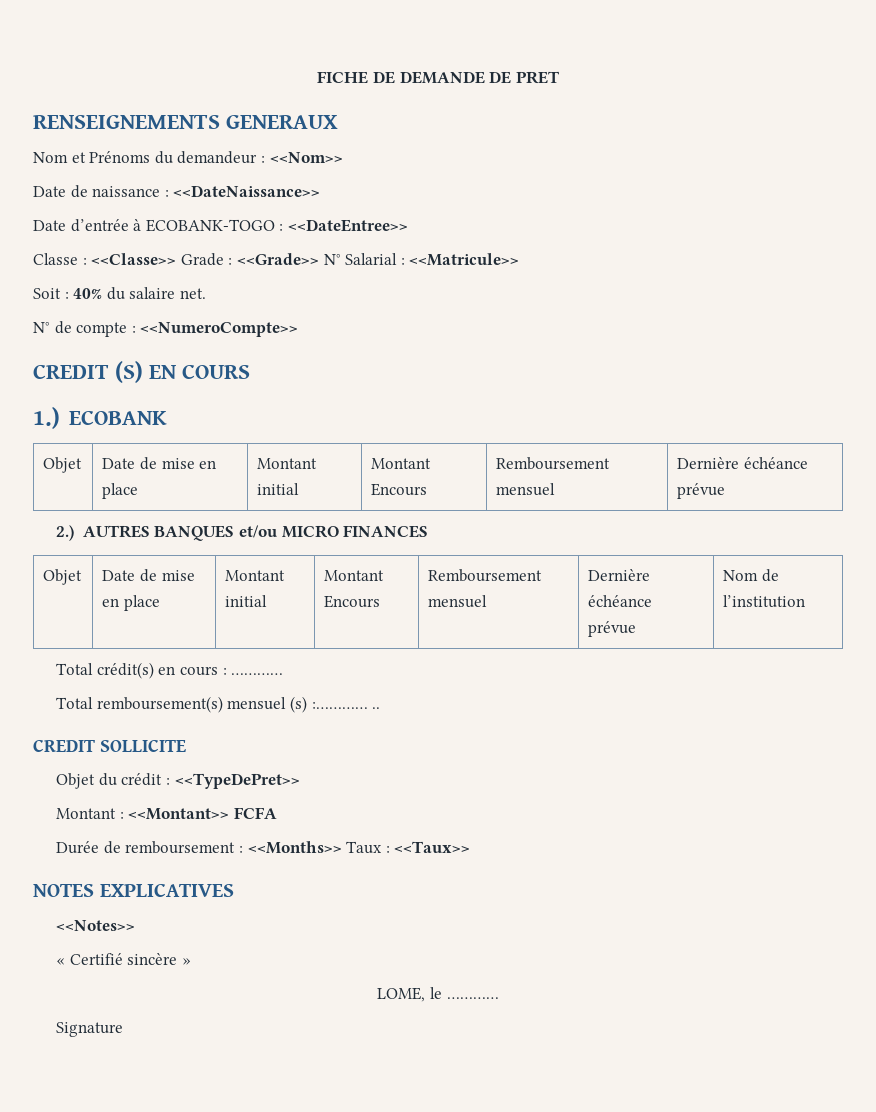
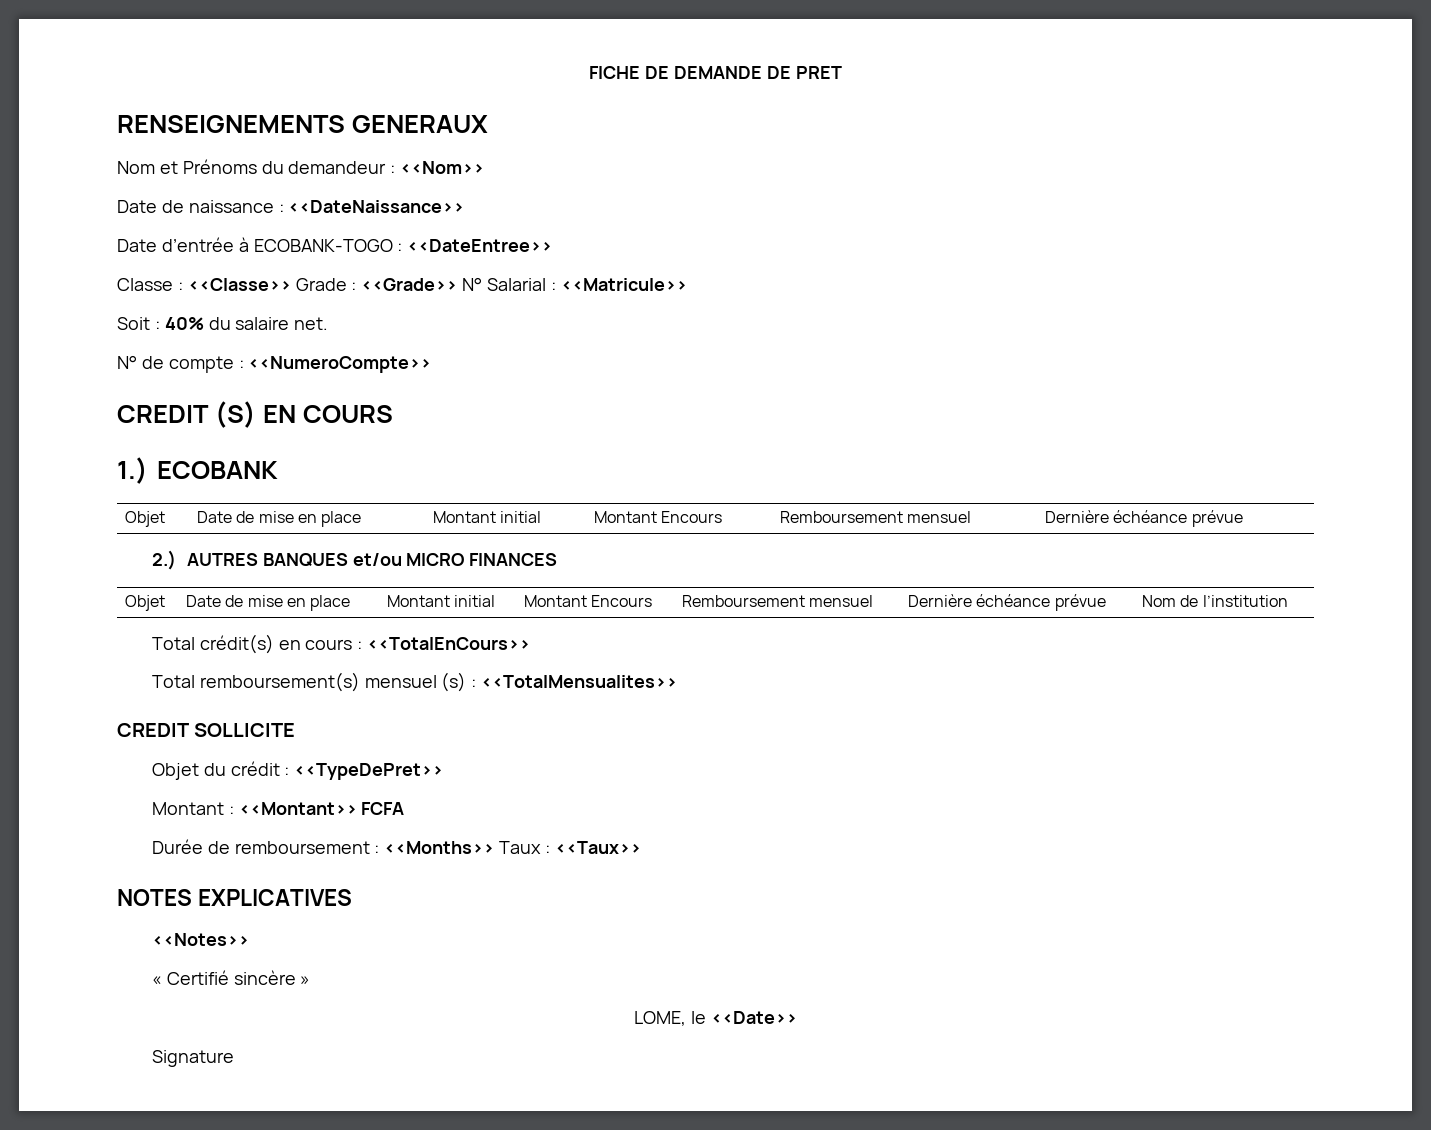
[231,673,284,675] ………… -> [367,637,531,650] <<TotalEnCours>>
[311,702,381,709] :………… .. -> [471,675,678,688] : <<TotalMensualites>>
[446,997,499,999] ………… -> [710,1011,797,1024] <<Date>>

